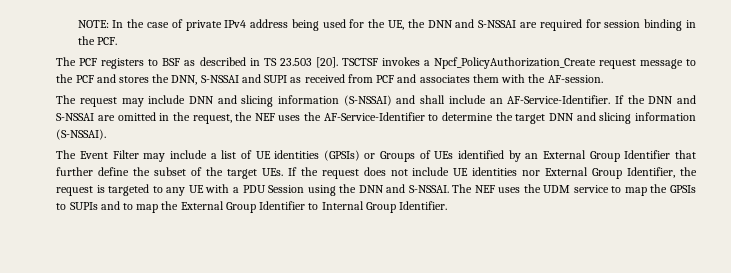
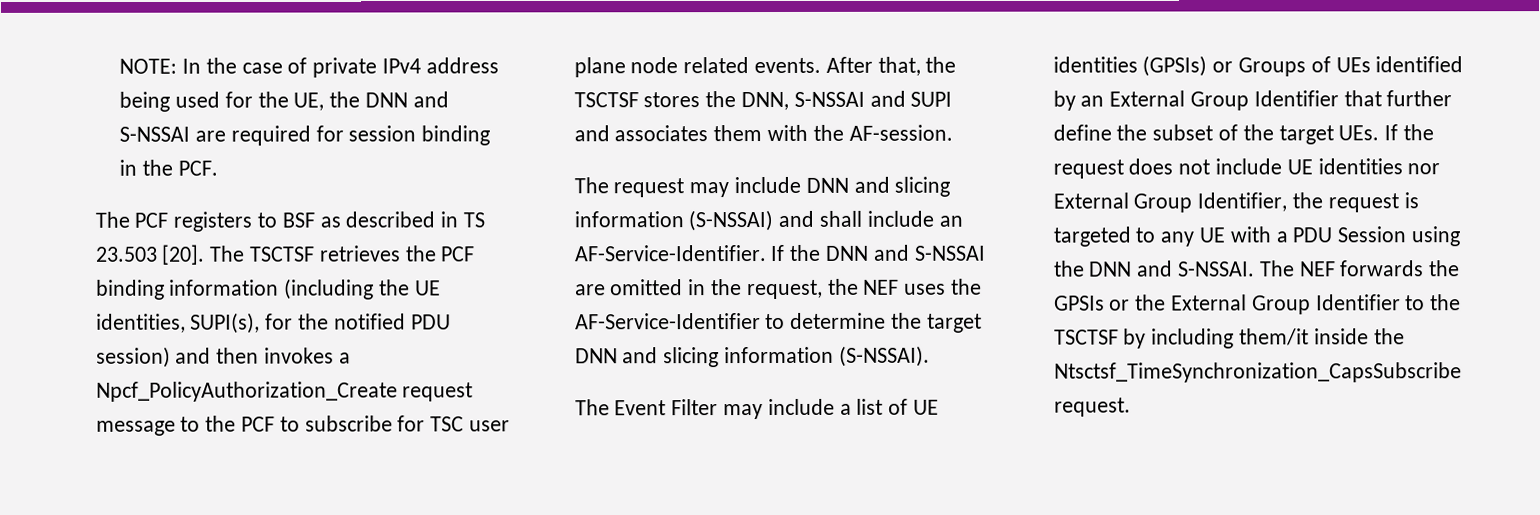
[341,58,378,66] TSCTSF -> [209,245,476,262] [95,278,441,300] [95,312,451,334] [95,346,260,368] The TSCTSF retrieves the PCF binding information (including the UE identities, SUPI(s), for the notified PDU session) and then
[96,74,116,83] and -> [279,415,510,432] [573,56,957,78] [573,92,639,108] to subscribe for TSC user plane node related events. After that, the TSCTSF
[290,74,395,83] as received from PCF -> (953, 99) none
[498,184,697,196] [56,201,159,213] uses the UDM service to map the GPSIs to SUPIs and to map -> [1340,260,1461,277] [1053,295,1131,311] forwards the GPSIs or
[321,201,448,213] Internal Group Identifier. -> [1430,294,1462,311] [1053,328,1405,349] [1053,362,1462,383] [1053,397,1131,417] the TSCTSF by including them/it inside the Ntsctsf_TimeSynchronization_CapsSubscribe request.

